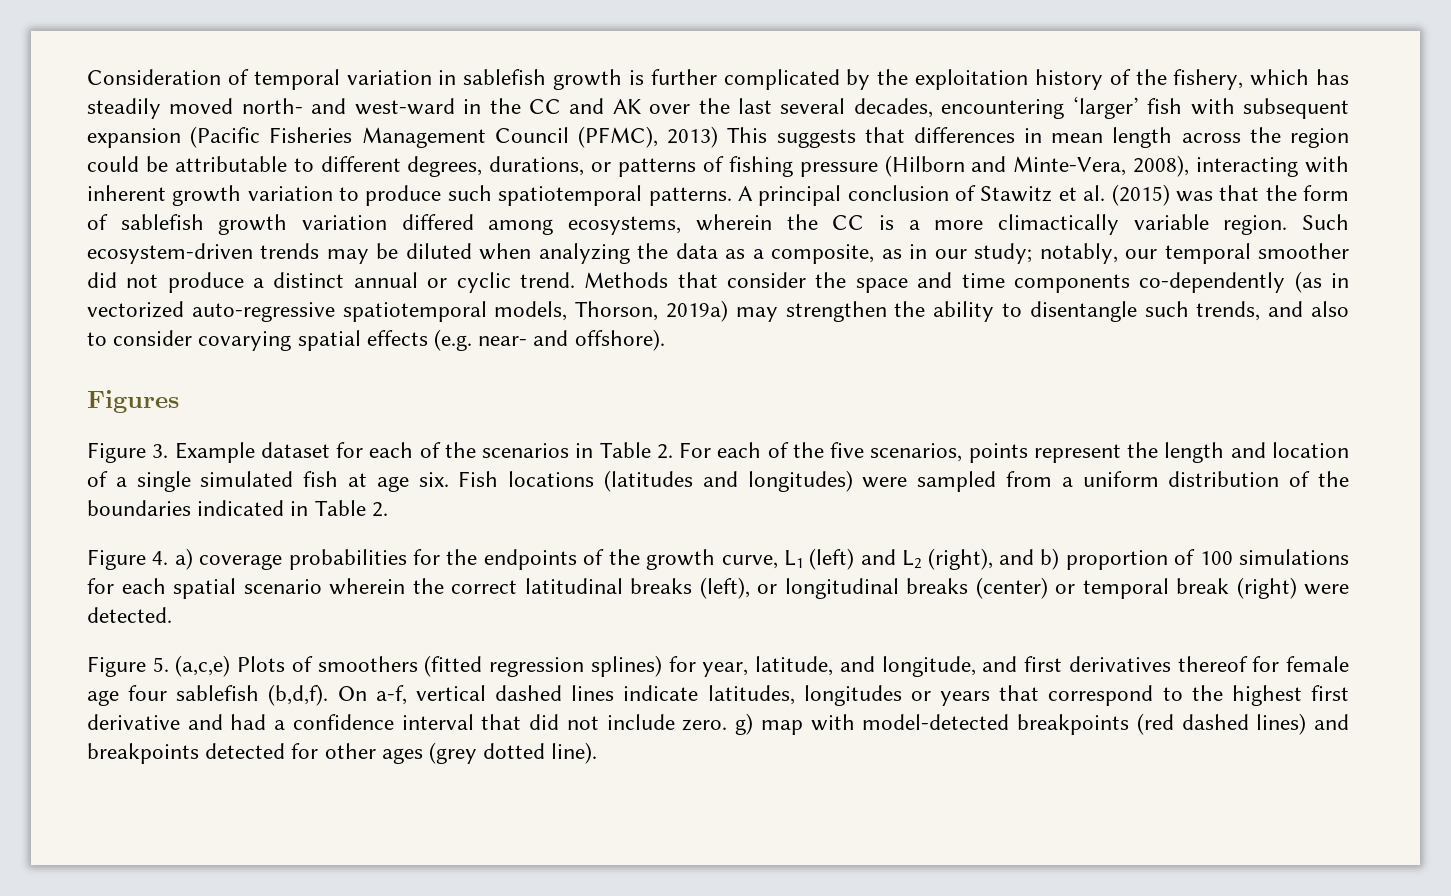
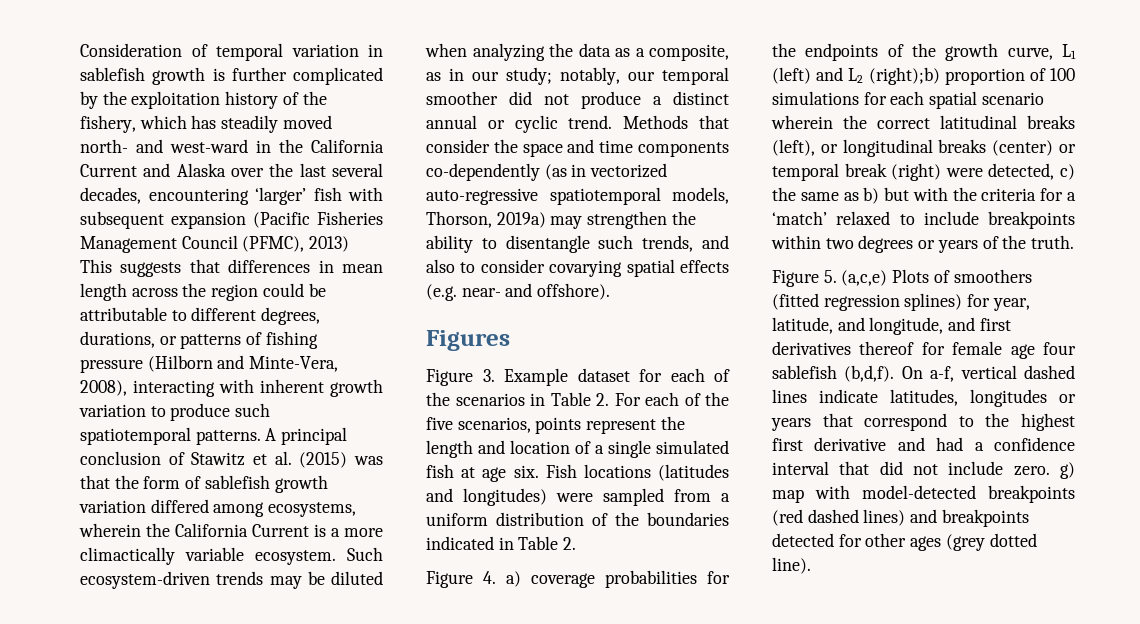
[528,98,641,114] CC and AK -> [311,139,384,153] [80,163,226,177] California Current and Alaska
[832,215,865,230] CC -> [175,523,309,537] California Current
[1223,215,1288,235] region. -> [255,550,336,565] ecosystem.
[927,548,1060,570] (right), and b) -> [868,67,940,85] (right);b)
[87,607,172,623] detected. -> [988,163,1075,180] [772,187,1076,204] [772,211,1075,229] [771,235,1075,253] detected, c) the same as b) but with the criteria for a ‘match’ relaxed to include breakpoints within two degrees or years of the truth.

